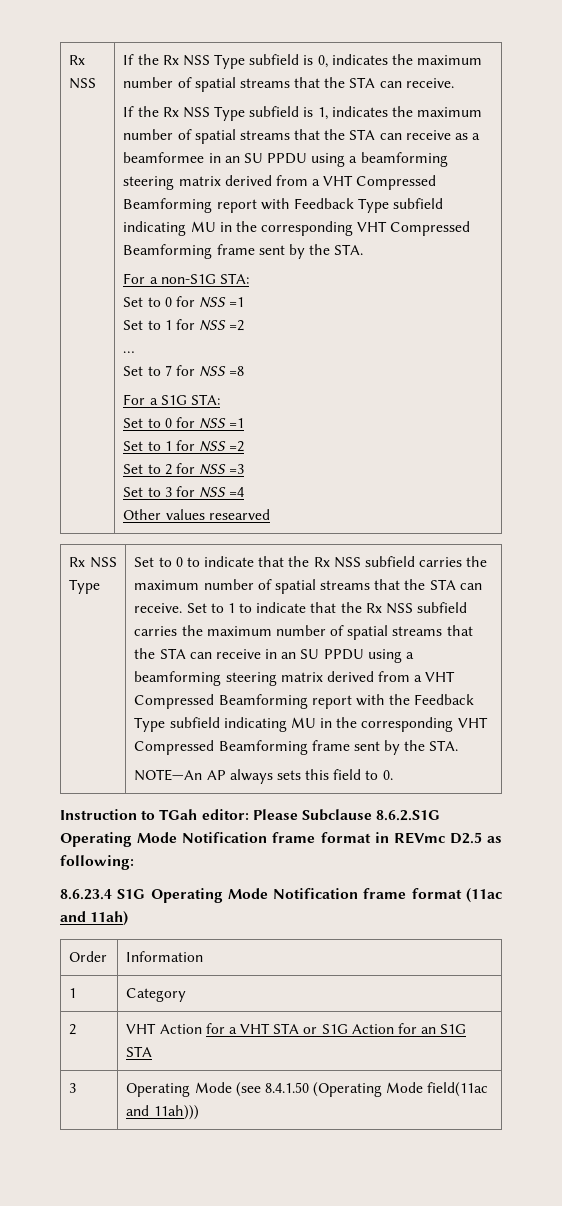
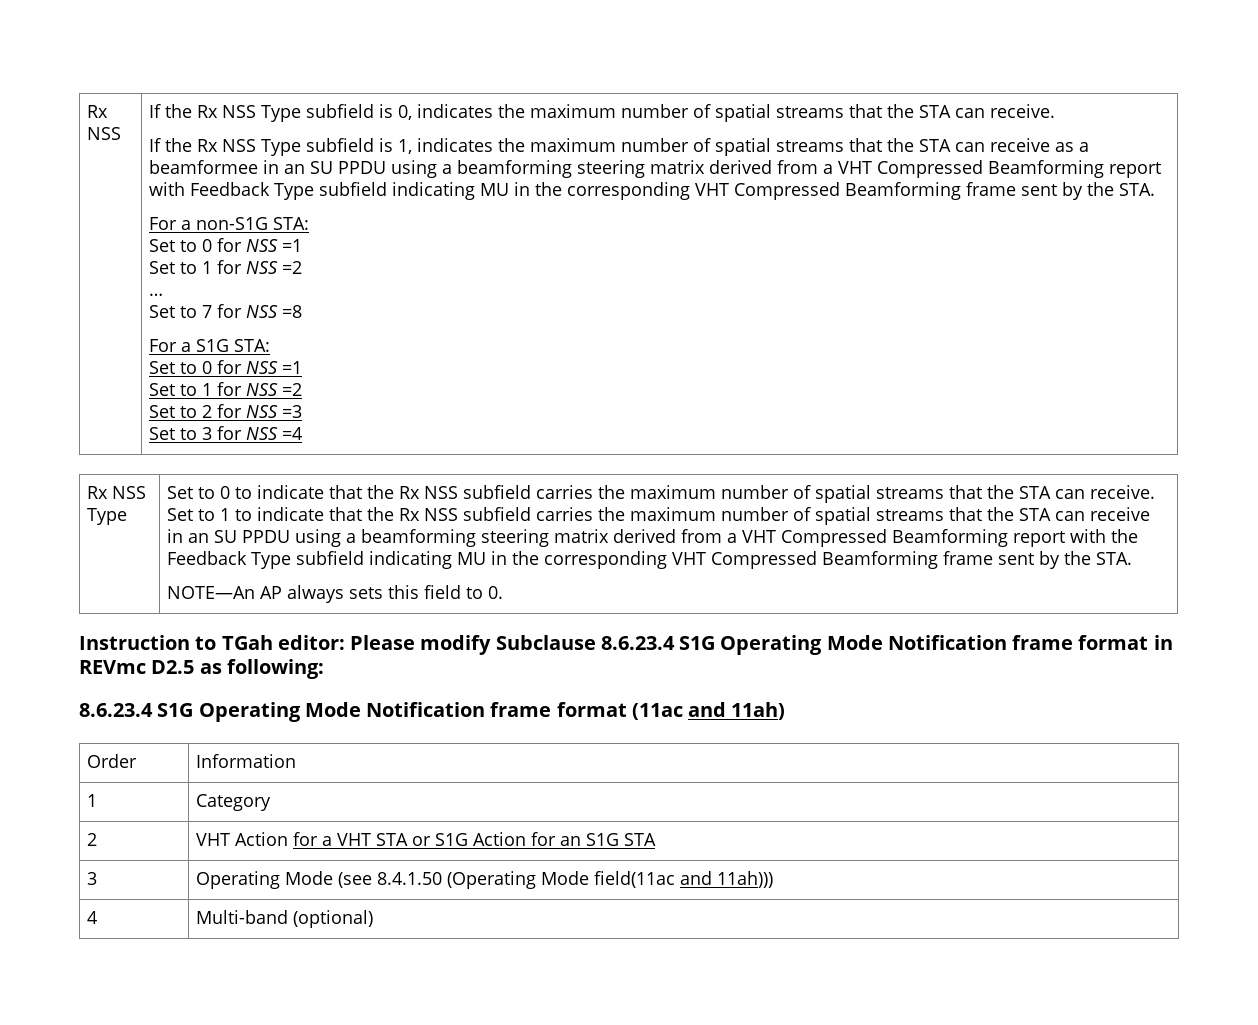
[123,509,270,520] // Other values researved -> (303, 433) none
[301,809,441,821] Subclause 8.6.2.S1G -> [420,635,716,655] modify Subclause 8.6.23.4 S1G
(199, 1112) none -> [87,911,98,924] [196,910,374,928] // 4 | Multi-band (optional)

